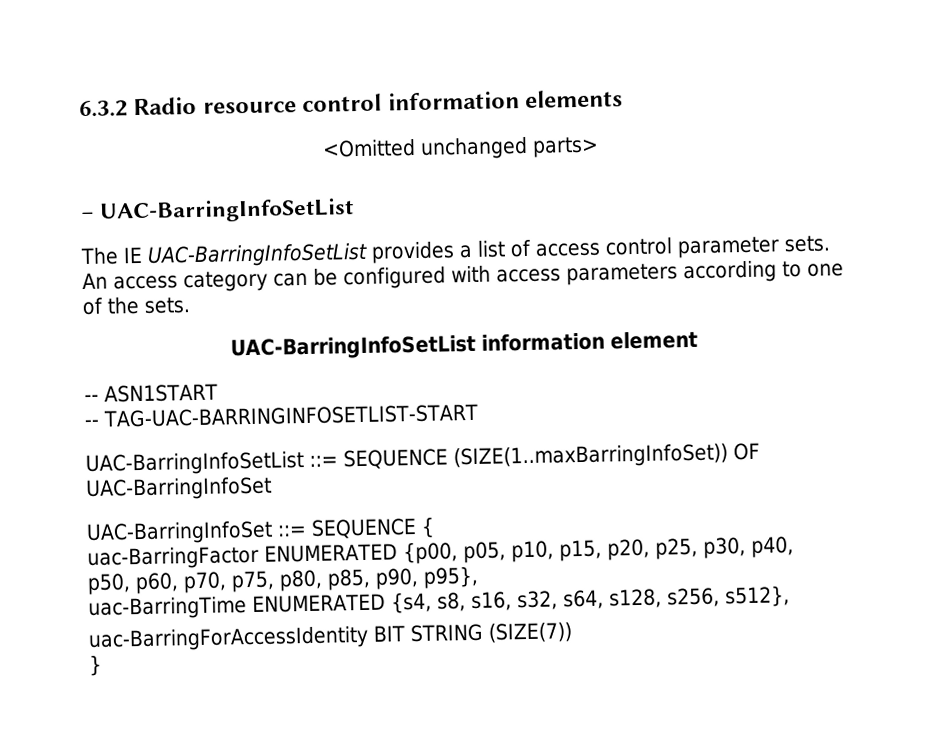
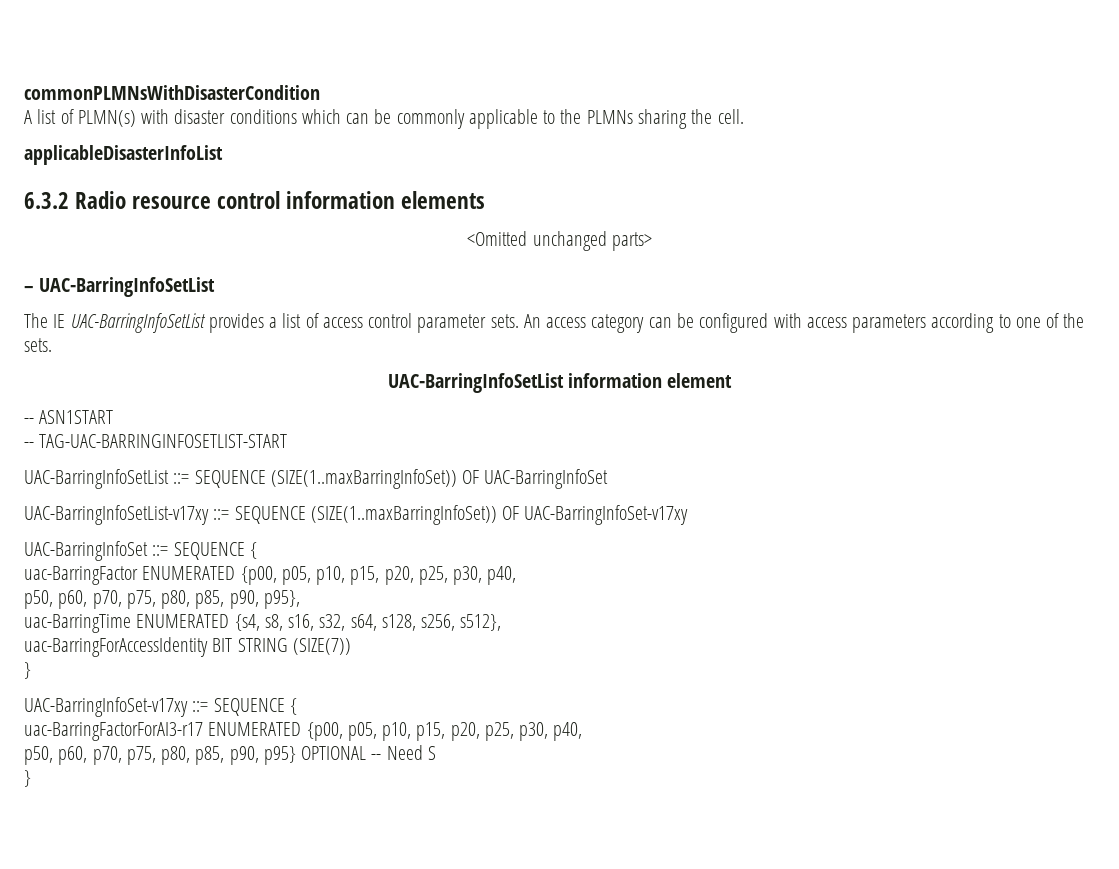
(79, 109) none -> [24,85,320,100] [24,109,744,129] [24,145,223,165] commonPLMNsWithDisasterCondition // A list of PLMN(s) with disaster conditions which can be commonly applicable to the PLMNs sharing the cell. // applicableDisasterInfoList //
(272, 488) none -> [24,505,689,525] // UAC-BarringInfoSetList-v17xy ::= SEQUENCE (SIZE(1..maxBarringInfoSet)) OF UAC-BarringInfoSet-v17xy
(102, 665) none -> [24,697,297,717] [24,722,583,741] [24,745,436,765] [24,770,31,787] // UAC-BarringInfoSet-v17xy ::= SEQUENCE { // uac-BarringFactorForAI3-r17 ENUMERATED {p00, p05, p10, p15, p20, p25, p30, p40, // p50, p60, p70, p75, p80, p85, p90, p95} OPTIONAL -- Need S // }

